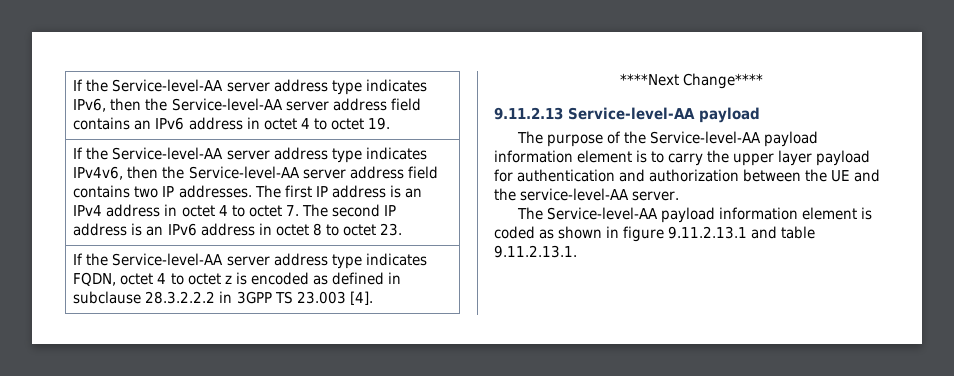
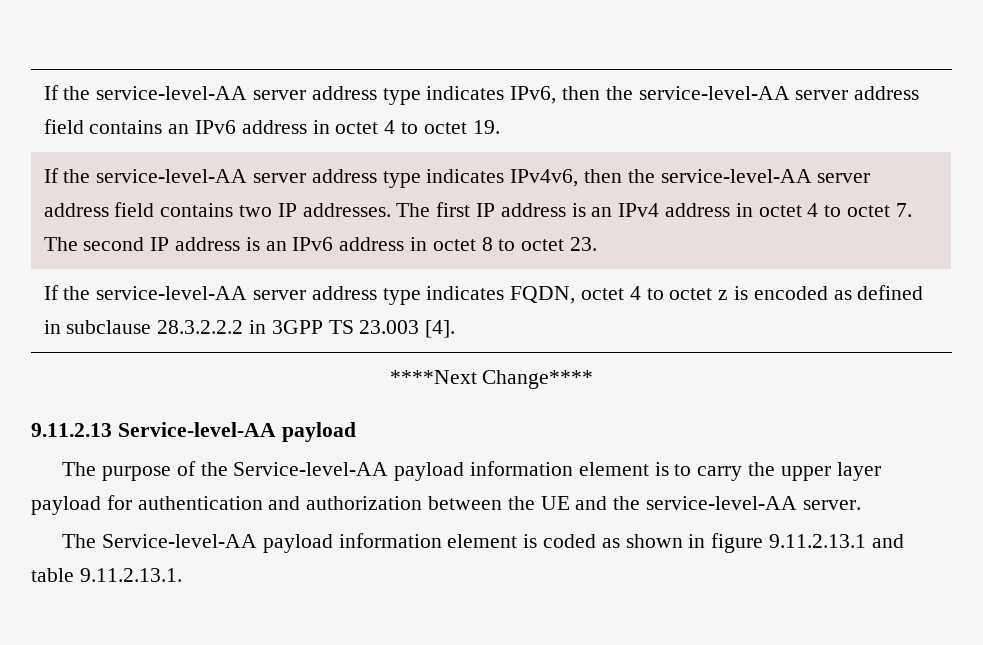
[73,79,224,92] If the Service-level-AA -> [43,85,248,100] If the service-level-AA
[171,98,283,111] Service-level-AA -> [638,86,790,100] service-level-AA
[112,147,224,160] Service-level-AA -> [96,169,248,183] service-level-AA
[188,166,300,179] Service-level-AA -> [660,169,812,183] service-level-AA
[112,253,224,266] Service-level-AA -> [96,286,248,300] service-level-AA

